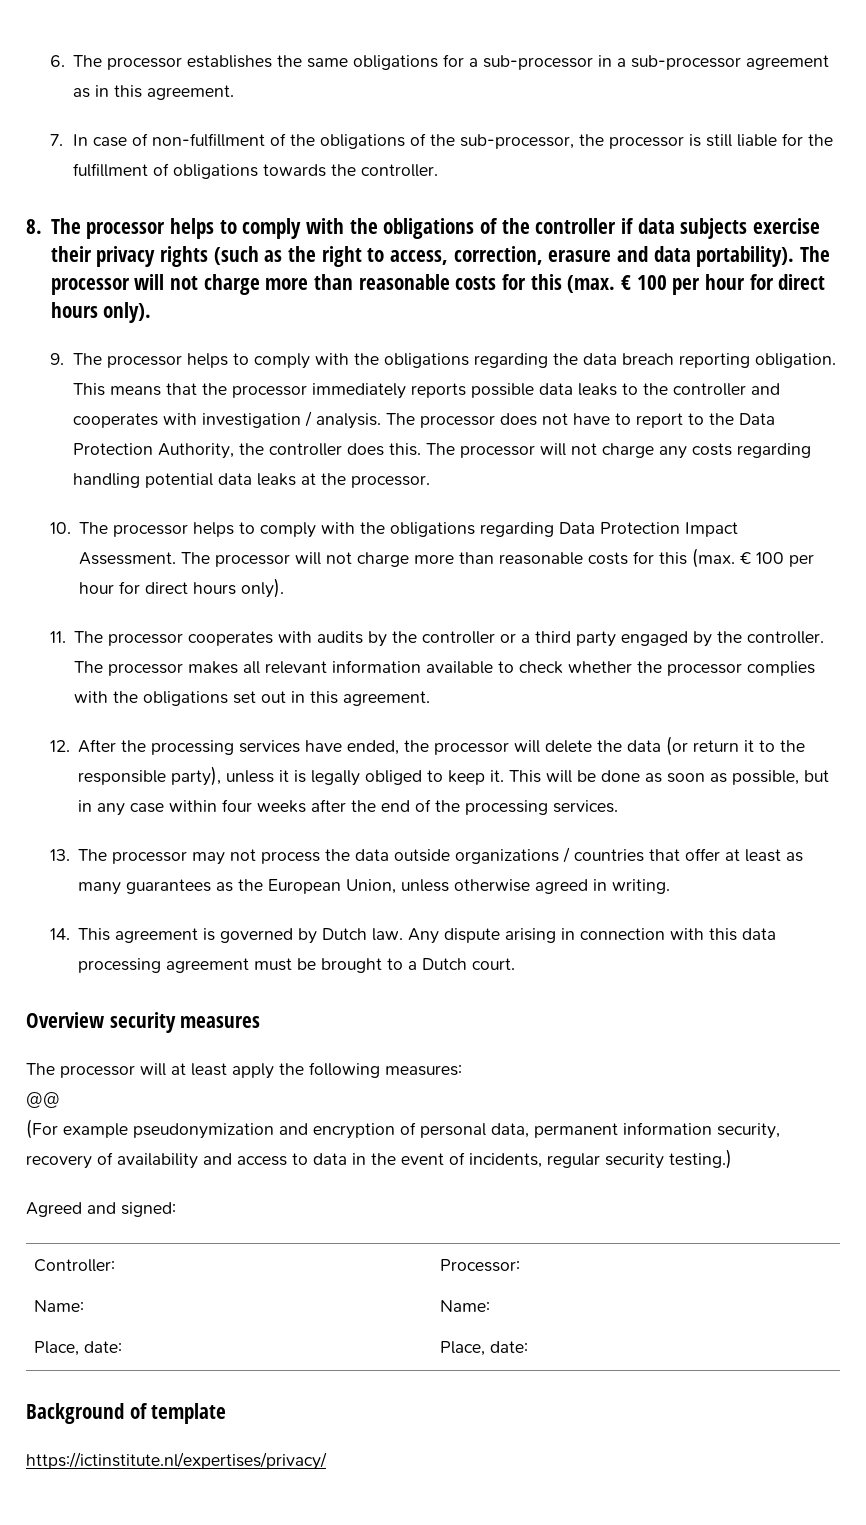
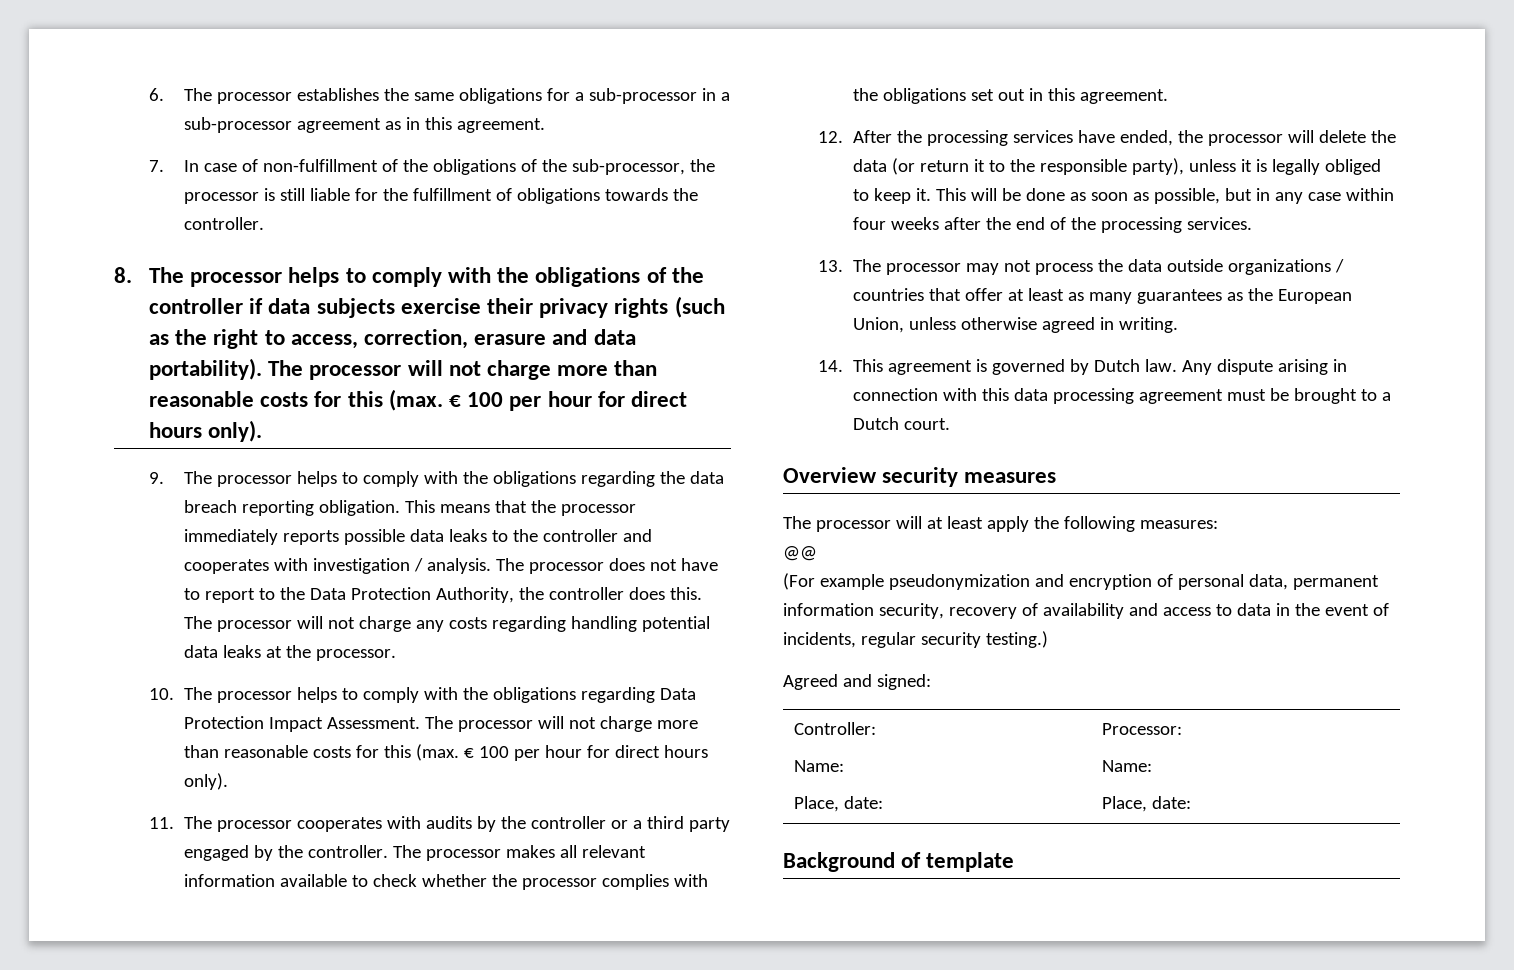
[26,1452,327,1470] // https://ictinstitute.nl/expertises/privacy/ -> (1015, 862) none

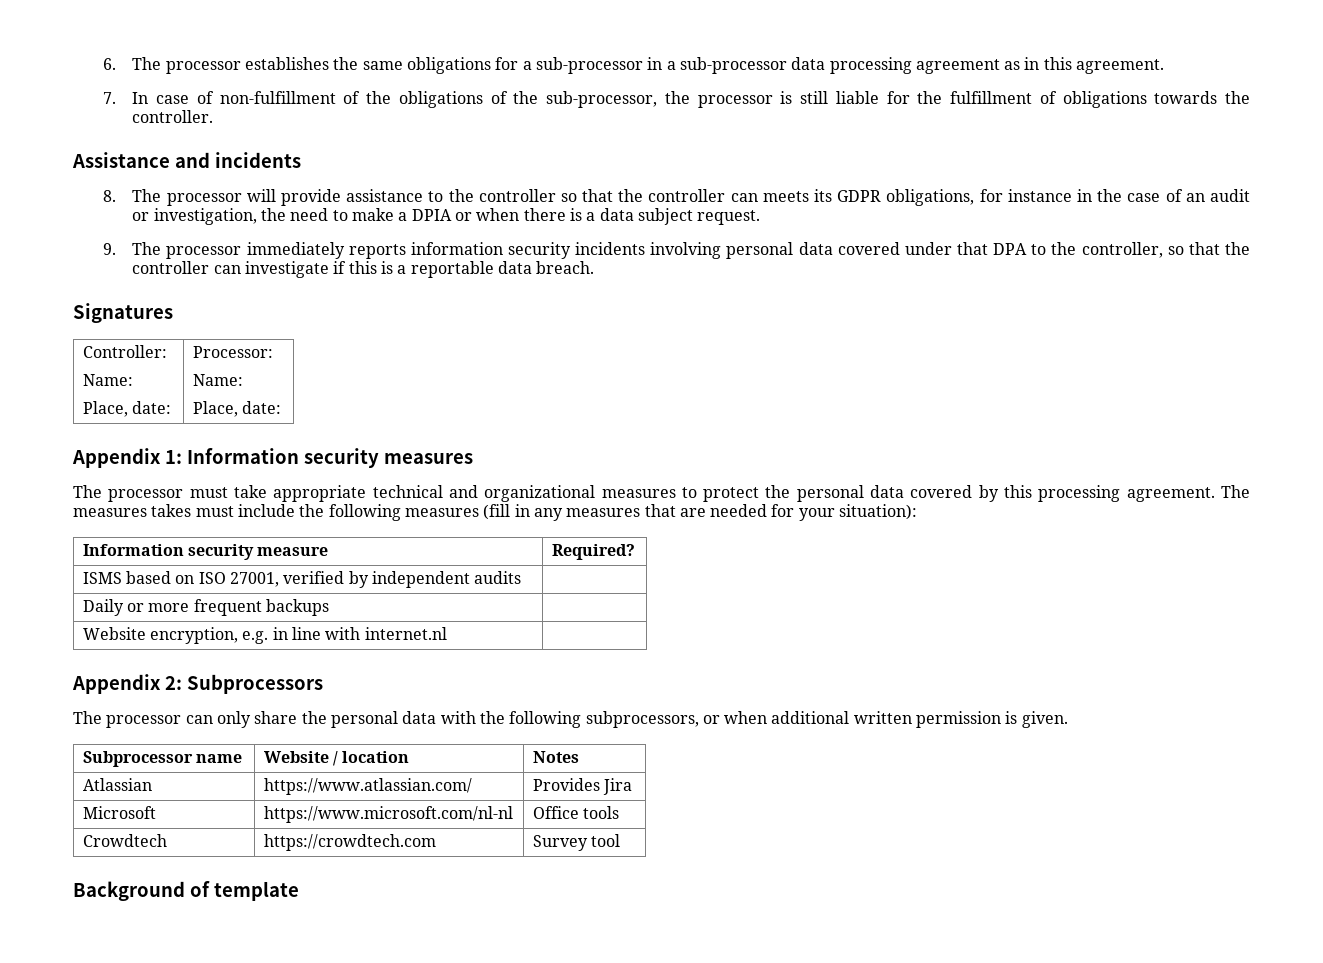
(293, 125) none -> [791,57,912,74] data processing
[114,267,704,287] [149,296,725,318] [149,329,636,349] [149,358,658,380] [149,389,688,411] [149,420,263,442] [149,471,724,487] [184,500,636,516] [184,529,652,545] [184,558,718,574] [184,587,702,603] [184,616,710,632] [184,645,396,661] [149,687,696,703] [184,716,698,732] [184,744,708,761] [184,773,229,790] [149,816,730,832] [184,845,646,861] [184,874,708,890] [853,88,1168,104] [818,130,1396,146] [853,158,1381,175] [853,188,1394,204] [853,217,1252,233] [818,259,1344,275] [853,288,1352,304] [853,317,1178,333] [818,359,1347,375] [853,388,1391,404] [853,417,950,430] [783,467,1057,487] [783,516,1218,532] [783,546,817,561] [783,573,1379,590] [783,603,1389,619] [783,631,1048,648] [783,674,931,690] 8. The processor helps to comply with the obligations of the controller if data subjects exercise their privacy rights (such as the right to access, correction, erasure and data portability). The processor will not charge more than reasonable costs for this (max. € 100 per hour for direct hours only). // 9. The processor helps to comply with the obligations regarding the data breach reporting obligation. This means that the processor immediately reports possible data leaks to the controller and cooperates with investigation / analysis. The processor does not have to report to the Data Protection Authority, the controller does this. The processor will not charge any costs regarding handling potential data leaks at the processor. // 10. The processor helps to comply with the obligations regarding Data Protection Impact Assessment. The processor will not charge more than reasonable costs for this (max. € 100 per hour for direct hours only). // 11. The processor cooperates with audits by the controller or a third party engaged by the controller. The processor makes all relevant information available to check whether the processor complies with the obligations set out in this agreement. // 12. After the processing services have ended, the processor will delete the data (or return it to the responsible party), unless it is legally obliged to keep it. This will be done as soon as possible, but in any case within four weeks after the end of the processing services. // 13. The processor may not process the data outside organizations / countries that offer at least as many guarantees as the European Union, unless otherwise agreed in writing. // 14. This agreement is governed by Dutch law. Any dispute arising in connection with this data processing agreement must be brought to a Dutch court. // Overview security measures // The processor will at least apply the following measures: // @@ // (For example pseudonymization and encryption of personal data, permanent information security, recovery of availability and access to data in the event of incidents, regular security testing.) // Agreed and signed: -> [72,152,301,168] [102,189,1250,206] [132,208,761,225] [102,242,1251,259] [132,261,595,278] [73,303,173,323] Assistance and incidents // 8. The processor will provide assistance to the controller so that the controller can meets its GDPR obligations, for instance in the case of an audit or investigation, the need to make a DPIA or when there is a data subject request. // 9. The processor immediately reports information security incidents involving personal data covered under that DPA to the controller, so that the controller can investigate if this is a reportable data breach. // Signatures
(1192, 802) none -> [72,448,473,468] [73,485,1250,502] [73,504,918,521] [82,544,329,560] [551,544,635,560] [82,571,522,588] [82,599,330,616] [82,627,447,644] [72,674,323,694] [73,711,1068,728] [82,751,243,767] [263,751,410,766] [532,751,579,763] [82,778,152,791] [263,778,472,795] [532,778,633,795] [82,806,156,819] [263,806,513,823] [532,806,620,819] [82,834,167,847] [263,834,436,851] [532,834,621,851] // Appendix 1: Information security measures // The processor must take appropriate technical and organizational measures to protect the personal data covered by this processing agreement. The measures takes must include the following measures (fill in any measures that are needed for your situation): // Information security measure | Required? // ISMS based on ISO 27001, verified by independent audits | // Daily or more frequent backups | // Website encryption, e.g. in line with internet.nl | // Appendix 2: Subprocessors // The processor can only share the personal data with the following subprocessors, or when additional written permission is given. // Subprocessor name | Website / location | Notes // Atlassian | https://www.atlassian.com/ | Provides Jira // Microsoft | https://www.microsoft.com/nl-nl | Office tools // Crowdtech | https://crowdtech.com | Survey tool

